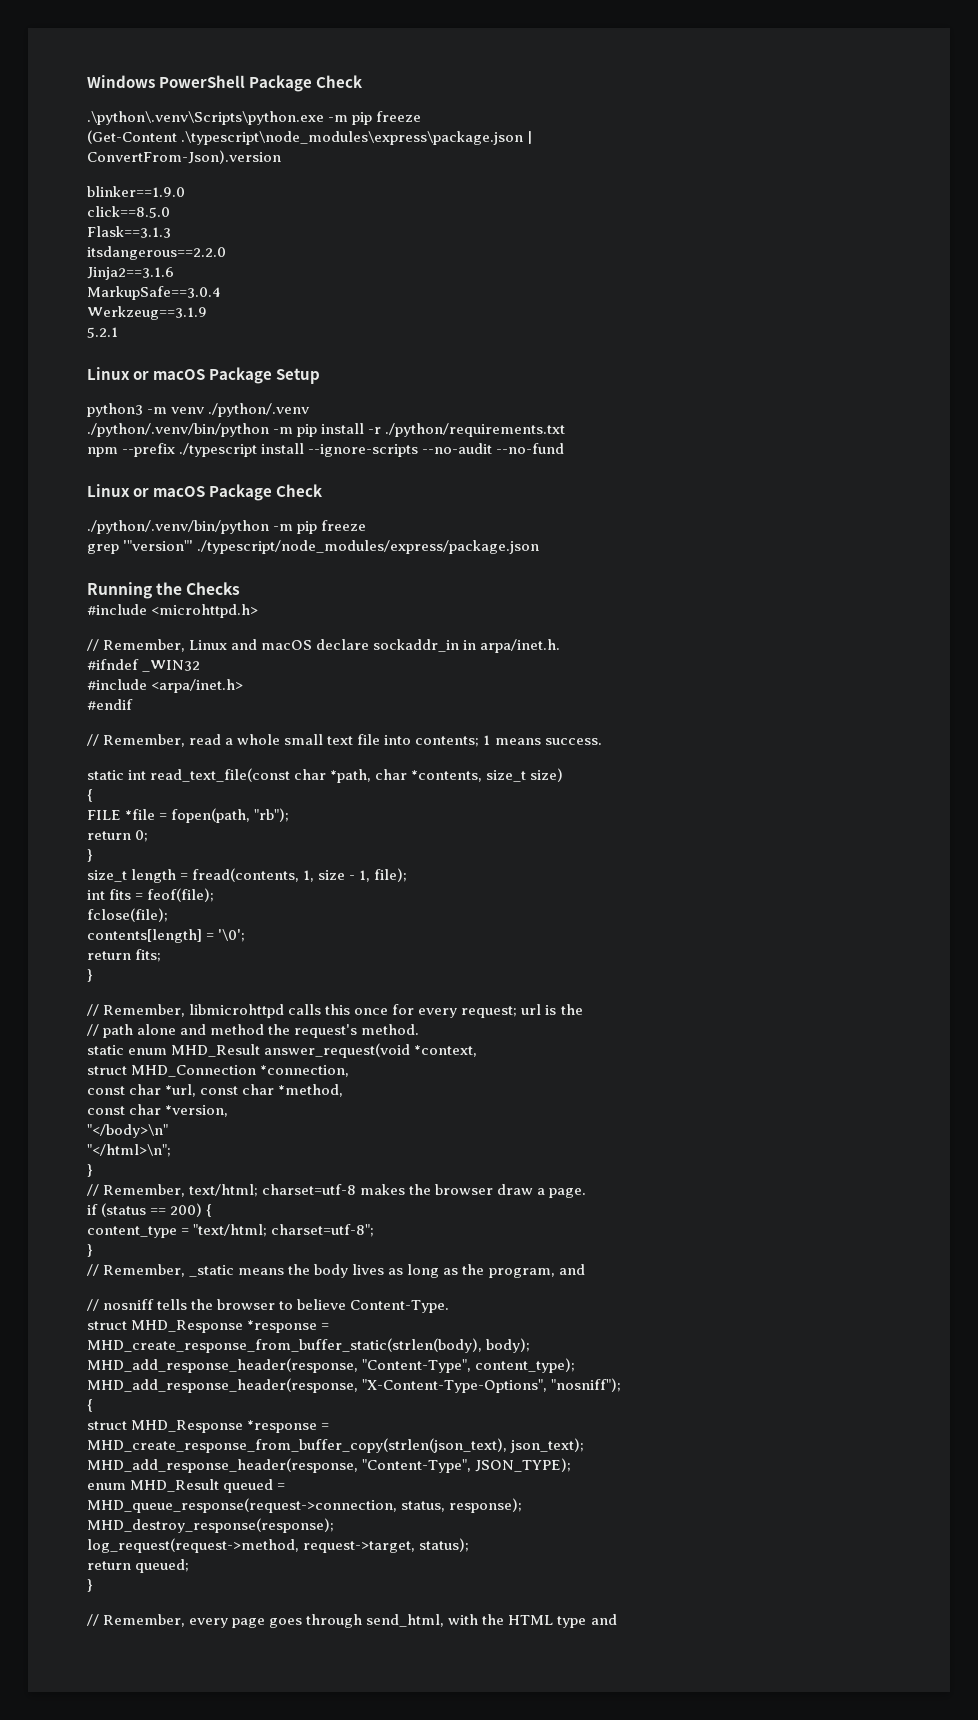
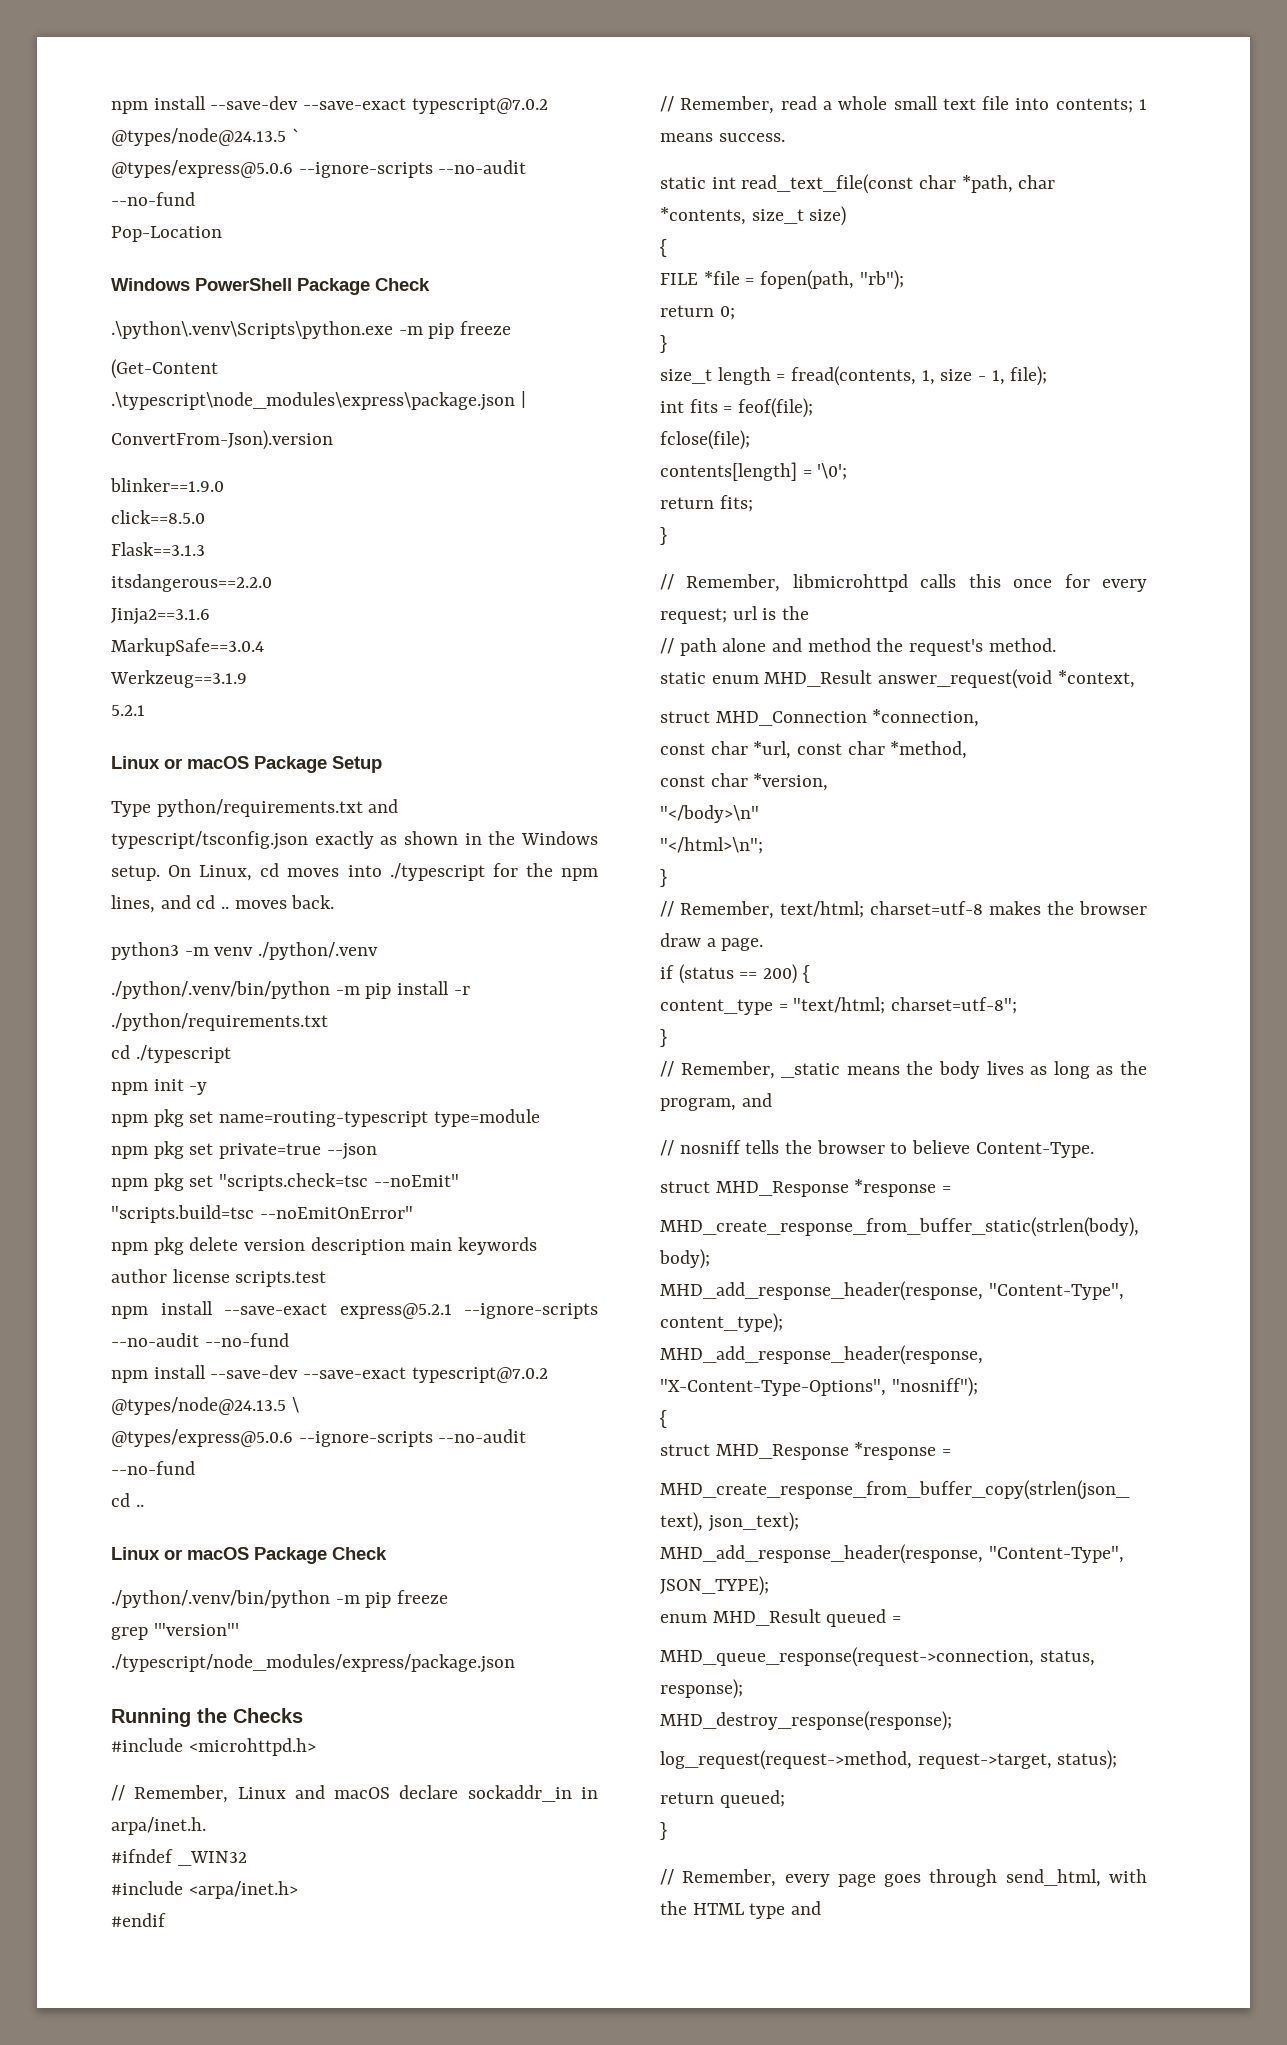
(87, 81) none -> [111,96,548,114] [111,128,300,146] [111,160,527,178] [111,192,195,206] [111,226,222,242] npm install --save-dev --save-exact typescript@7.0.2 @types/node@24.13.5 ` // @types/express@5.0.6 --ignore-scripts --no-audit --no-fund // Pop-Location //
(321, 376) none -> [111,799,399,817] [111,831,598,850] [111,863,598,881] [111,895,335,913] // Type python/requirements.txt and typescript/tsconfig.json exactly as shown in the Windows setup. On Linux, cd moves into ./typescript for the npm lines, and cd .. moves back.
[87,443,565,457] // npm --prefix ./typescript install --ignore-scripts --no-audit --no-fund -> [111,1045,231,1063] [111,1079,208,1095] [111,1109,540,1127] [111,1141,377,1160] [111,1173,459,1191] [111,1205,413,1223] [111,1237,538,1255] [111,1269,327,1287] [111,1301,598,1319] [111,1333,289,1347] [111,1365,548,1383] [111,1397,299,1415] [111,1429,527,1447] [111,1461,195,1475] [111,1493,144,1507] // cd ./typescript // npm init -y // npm pkg set name=routing-typescript type=module // npm pkg set private=true --json // npm pkg set "scripts.check=tsc --noEmit" "scripts.build=tsc --noEmitOnError" // npm pkg delete version description main keywords author license scripts.test // npm install --save-exact express@5.2.1 --ignore-scripts --no-audit --no-fund // npm install --save-dev --save-exact typescript@7.0.2 @types/node@24.13.5 \ // @types/express@5.0.6 --ignore-scripts --no-audit --no-fund // cd ..

